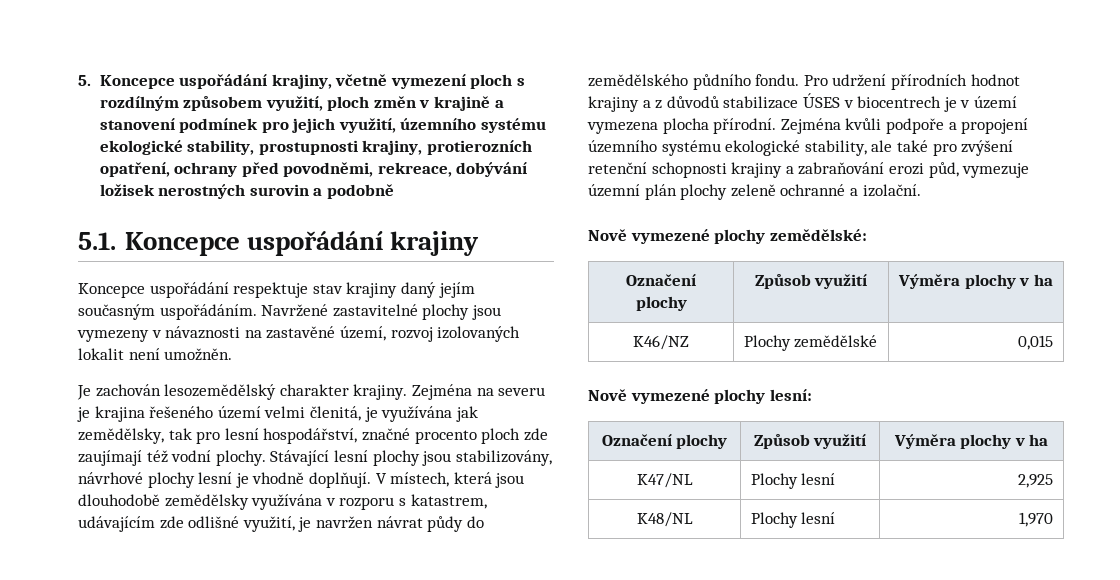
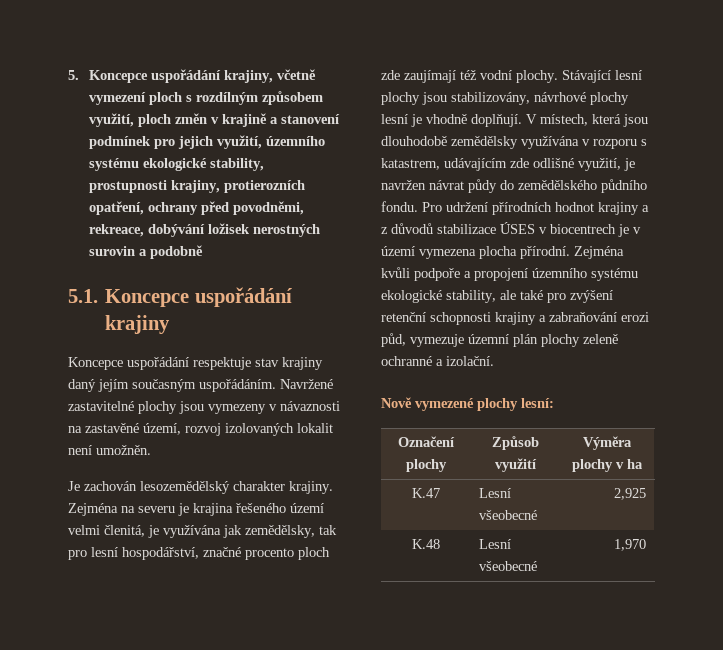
[588,229,867,244] [626,274,696,286] [635,296,687,311] [754,274,868,289] [898,274,1053,289] [633,335,689,350] [743,335,878,351] [1018,335,1054,350] // Nově vymezené plochy zemědělské: // Označení plochy | Způsob využití | Výměra plochy v ha // K46/NZ | Plochy zemědělské | 0,015 -> (494, 361) none
[636,473,693,488] [750,473,836,489] [1018,474,1054,488] [636,512,693,527] [750,512,836,528] K47/NL | Plochy lesní | 2,925 // K48/NL | Plochy lesní -> [412,488,440,498] [478,488,511,498] [478,510,537,520] [614,488,647,500] [412,539,440,549] [478,539,511,549] [478,561,537,571] K.47 | Lesní všeobecné | 2,925 // K.48 | Lesní všeobecné

